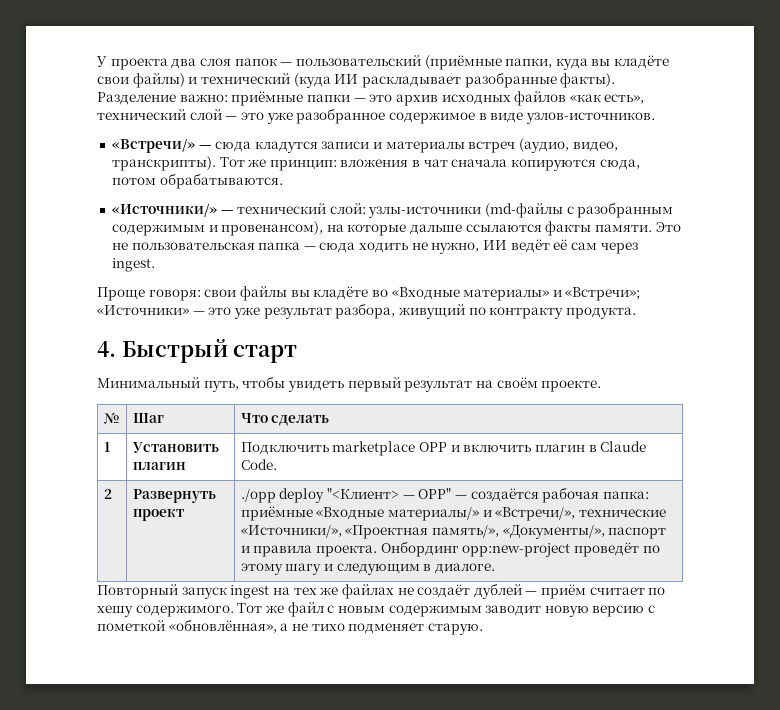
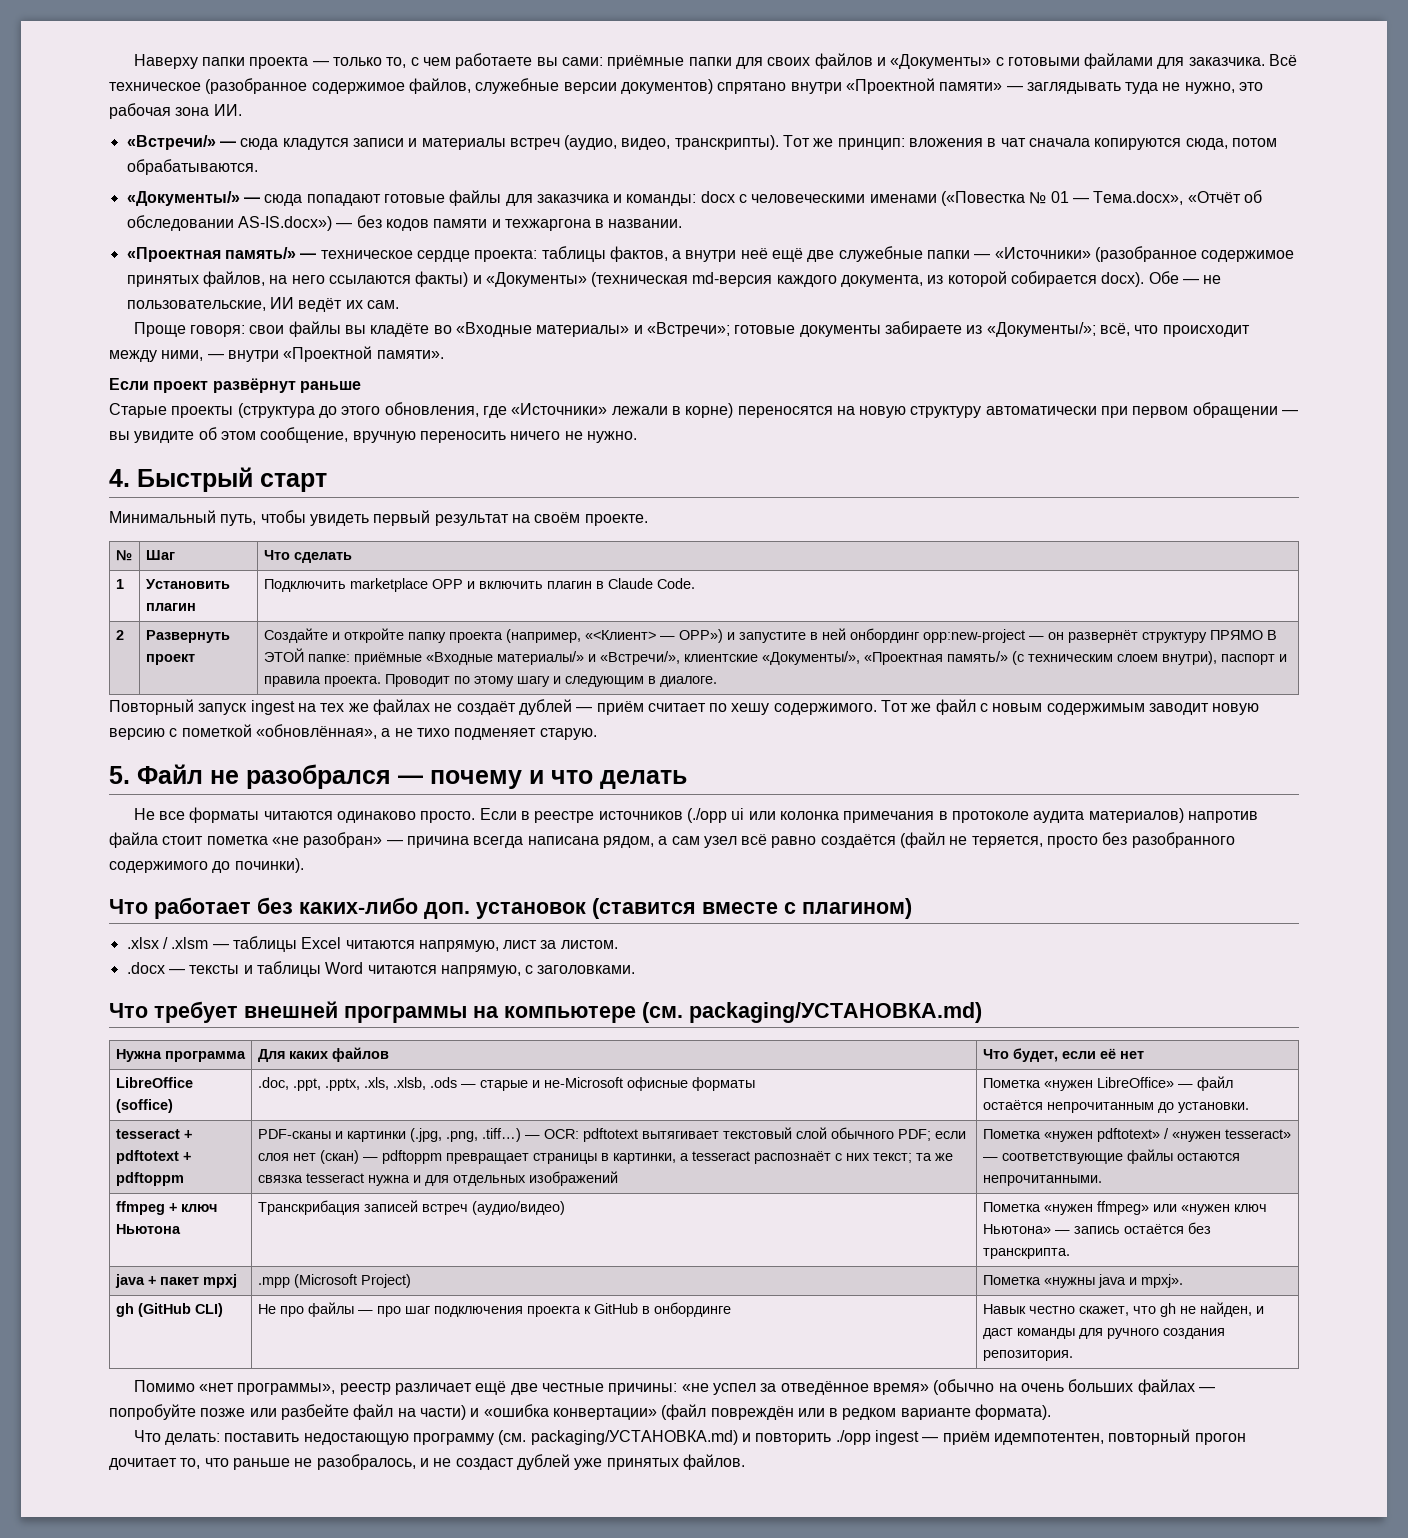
[96,55,670,70] [97,72,616,88] [97,91,645,106] [97,108,655,124] У проекта два слоя папок — пользовательский (приёмные папки, куда вы кладёте свои файлы) и технический (куда ИИ раскладывает разобранные факты). Разделение важно: приёмные папки — это архив исходных файлов «как есть», технический слой — это уже разобранное содержимое в виде узлов-источников. -> [133,53,1298,69] [109,78,1264,94] [109,103,242,119] Наверху папки проекта — только то, с чем работаете вы сами: приёмные папки для своих файлов и «Документы» с готовыми файлами для заказчика. Всё техническое (разобранное содержимое файлов, служебные версии документов) спрятано внутри «Проектной памяти» — заглядывать туда не нужно, это рабочая зона ИИ.
[111,202,674,218] [111,221,681,236] [111,239,638,254] [111,258,155,272] «Источники/» — технический слой: узлы-источники (md-файлы с разобранным содержимым и провенансом), на которые дальше ссылаются факты памяти. Это не пользовательская папка — сюда ходить не нужно, ИИ ведёт её сам через ingest. -> [126,190,1263,206] [126,215,683,231] [126,246,1295,262] [126,271,1222,287] [126,297,399,312] «Документы/» — сюда попадают готовые файлы для заказчика и команды: docx с человеческими именами («Повестка № 01 — Тема.docx», «Отчёт об обследовании AS-IS.docx») — без кодов памяти и техжаргона в названии. // «Проектная память/» — техническое сердце проекта: таблицы фактов, а внутри неё ещё две служебные папки — «Источники» (разобранное содержимое принятых файлов, на него ссылаются факты) и «Документы» (техническая md-версия каждого документа, из которой собирается docx). Обе — не пользовательские, ИИ ведёт их сам.
[97,303,636,319] «Источники» — это уже результат разбора, живущий по контракту продукта. -> [734,321,1250,337] [109,346,444,362] [109,378,361,393] [109,402,1299,418] [109,427,637,443] готовые документы забираете из «Документы/»; всё, что происходит между ними, — внутри «Проектной памяти». // Если проект развёрнут раньше // Старые проекты (структура до этого обновления, где «Источники» лежали в корне) переносятся на новую структуру автоматически при первом обращении — вы увидите об этом сообщение, вручную переносить ничего не нужно.
[240,487,649,503] ./opp deploy "<Клиент> — OPP" — создаётся рабочая папка: -> [263,628,1277,643] [263,648,350,662] Создайте и откройте папку проекта (например, «<Клиент> — OPP») и запустите в ней онбординг opp:new-project — он развернёт структуру ПРЯМО В ЭТОЙ папке:
[578,509,666,517] [240,525,605,539] технические «Источники/», «Проектная память/», «Документы/», -> [683,651,1217,665] клиентские «Документы/», «Проектная память/» (с техническим слоем внутри),
[380,541,639,557] Онбординг opp:new-project проведёт -> [384,674,450,687] Проводит
(483, 629) none -> [109,764,687,789] [133,807,1258,823] [109,832,1235,848] [109,858,304,873] [109,897,912,919] [126,936,618,952] [126,961,636,977] [109,1001,982,1023] [115,1049,246,1062] [257,1047,389,1062] [982,1048,1144,1062] [115,1077,193,1088] [115,1099,173,1113] [257,1077,755,1091] [982,1076,1233,1091] [982,1100,1249,1113] [115,1129,192,1139] [115,1150,191,1164] [115,1172,184,1186] [257,1127,966,1142] [257,1150,953,1164] [257,1171,618,1186] [982,1128,1291,1142] [982,1149,1240,1164] [982,1175,1102,1186] [115,1201,217,1215] [115,1224,181,1234] [257,1200,565,1215] [982,1201,1267,1215] [982,1222,1211,1234] [982,1248,1070,1259] [114,1274,237,1288] [257,1274,411,1288] [982,1274,1183,1288] [115,1303,223,1317] [257,1302,731,1317] [982,1302,1264,1317] [982,1328,1225,1339] [982,1350,1073,1361] [133,1379,1215,1395] [109,1404,1052,1420] [133,1429,1246,1445] [109,1454,745,1470] // 5. Файл не разобрался — почему и что делать // Не все форматы читаются одинаково просто. Если в реестре источников (./opp ui или колонка примечания в протоколе аудита материалов) напротив файла стоит пометка «не разобран» — причина всегда написана рядом, а сам узел всё равно создаётся (файл не теряется, просто без разобранного содержимого до починки). // Что работает без каких-либо доп. установок (ставится вместе с плагином) // .xlsx / .xlsm — таблицы Excel читаются напрямую, лист за листом. // .docx — тексты и таблицы Word читаются напрямую, с заголовками. // Что требует внешней программы на компьютере (см. packaging/УСТАНОВКА.md) // Нужна программа | Для каких файлов | Что будет, если её нет // LibreOffice (soffice) | .doc, .ppt, .pptx, .xls, .xlsb, .ods — старые и не-Microsoft офисные форматы | Пометка «нужен LibreOffice» — файл остаётся непрочитанным до установки. // tesseract + pdftotext + pdftoppm | PDF-сканы и картинки (.jpg, .png, .tiff…) — OCR: pdftotext вытягивает текстовый слой обычного PDF; если слоя нет (скан) — pdftoppm превращает страницы в картинки, а tesseract распознаёт с них текст; та же связка tesseract нужна и для отдельных изображений | Пометка «нужен pdftotext» / «нужен tesseract» — соответствующие файлы остаются непрочитанными. // ffmpeg + ключ Ньютона | Транскрибация записей встреч (аудио/видео) | Пометка «нужен ffmpeg» или «нужен ключ Ньютона» — запись остаётся без транскрипта. // java + пакет mpxj | .mpp (Microsoft Project) | Пометка «нужны java и mpxj». // gh (GitHub CLI) | Не про файлы — про шаг подключения проекта к GitHub в онбординге | Навык честно скажет, что gh не найден, и даст команды для ручного создания репозитория. // Помимо «нет программы», реестр различает ещё две честные причины: «не успел за отведённое время» (обычно на очень больших файлах — попробуйте позже или разбейте файл на части) и «ошибка конвертации» (файл повреждён или в редком варианте формата). // Что делать: поставить недостающую программу (см. packaging/УСТАНОВКА.md) и повторить ./opp ingest — приём идемпотентен, повторный прогон дочитает то, что раньше не разобралось, и не создаст дублей уже принятых файлов.

